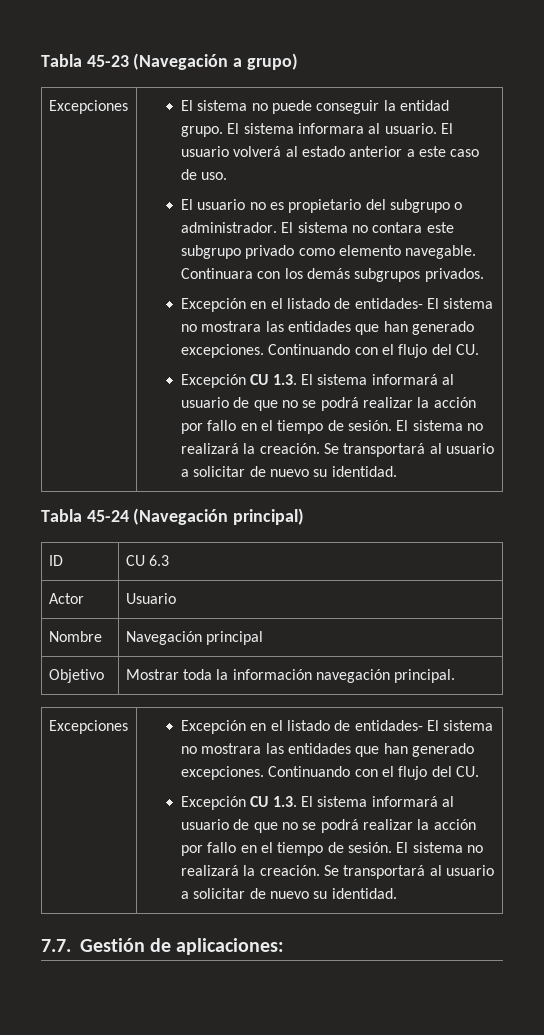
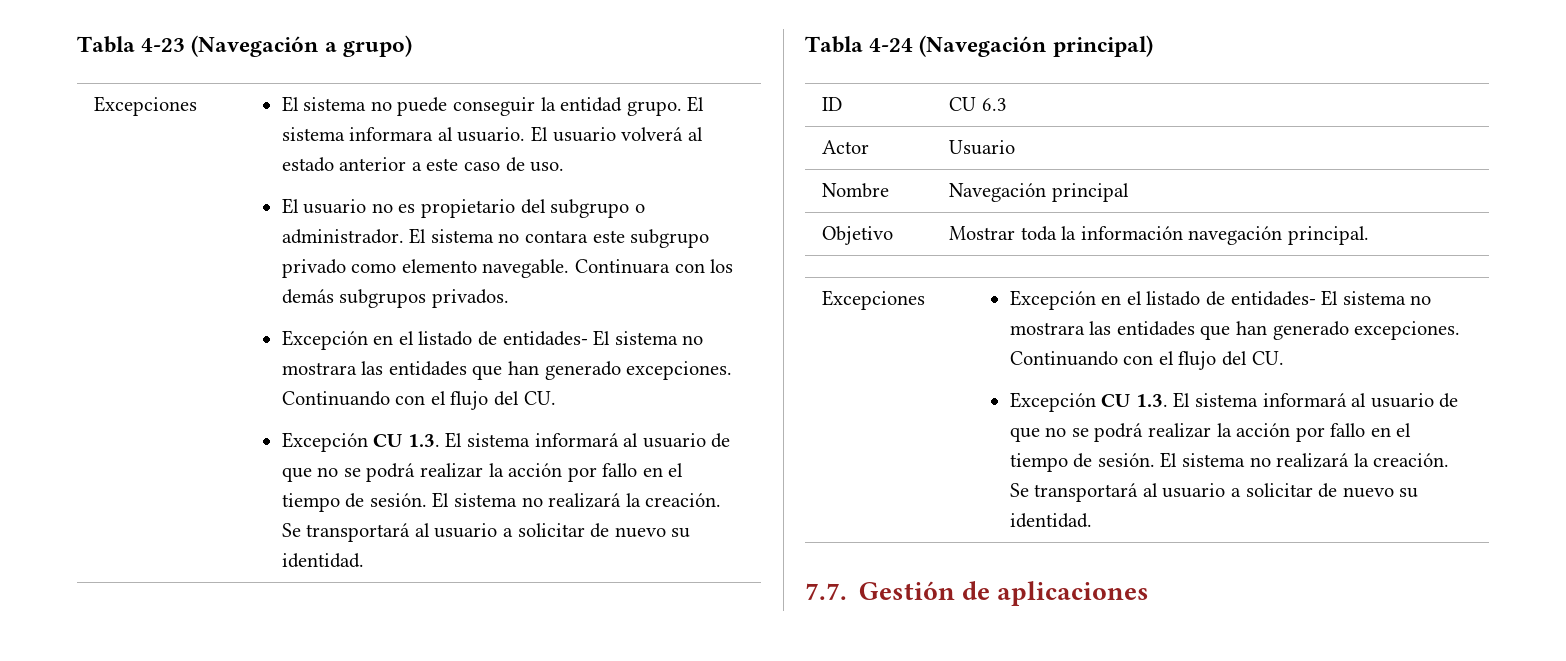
[41,54,129,67] Tabla 45-23 -> [77,36,186,53] Tabla 4-23
[86,510,129,522] 45-24 -> [869,38,914,52] 4-24
[176,938,285,955] aplicaciones: -> [997,581,1150,606] aplicaciones

